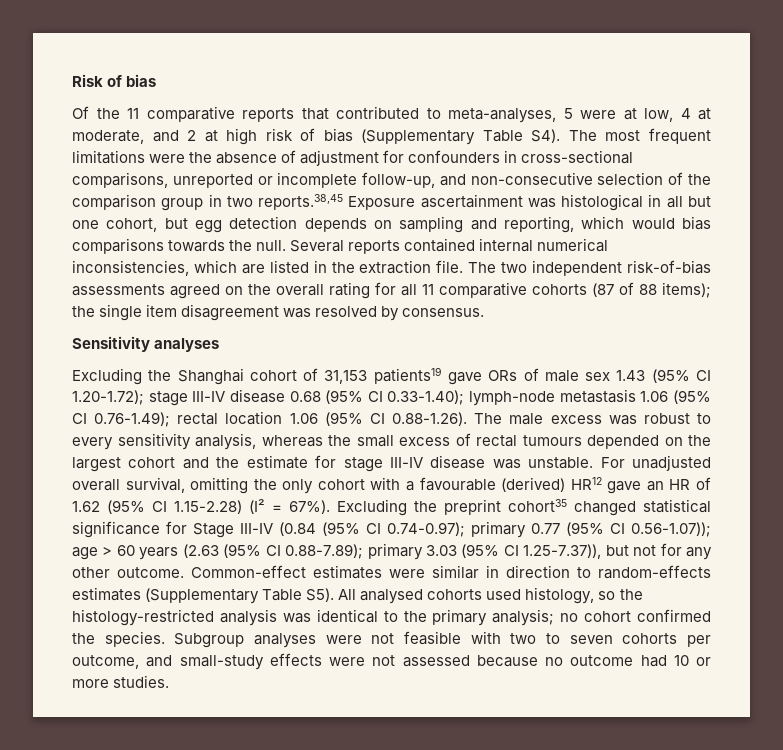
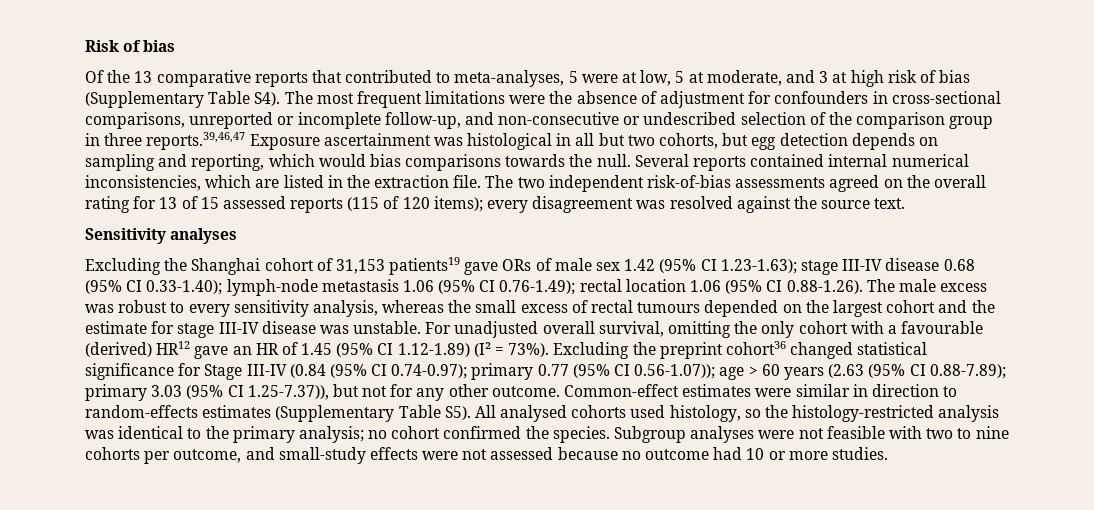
[127,108,139,119] 11 -> [134,71,153,83] 13
[680,108,691,119] 4 -> [675,71,685,83] 5
[187,130,197,141] 2 -> [819,71,829,83] 3
(593, 178) none -> [623,112,737,125] or undescribed
[226,194,344,210] two reports.38,45 -> [104,132,246,150] three reports.39,46,47
[72,218,158,232] one cohort, -> [627,133,719,149] two cohorts,
[401,282,711,298] [72,304,485,321] all 11 comparative cohorts (87 of 88 items); the single item disagreement was resolved by consensus. -> [159,196,906,213] 13 of 15 assessed reports (115 of 120 items); every disagreement was resolved against the source text.
[616,369,712,383] [72,390,144,405] 1.43 (95% CI 1.20-1.72); -> [624,259,797,274] 1.42 (95% CI 1.23-1.63);
[72,500,242,514] 1.62 (95% CI 1.15-2.28) -> [301,343,470,357] 1.45 (95% CI 1.12-1.89)
[289,500,330,514] 67%). -> [508,343,550,357] 73%).
[508,499,567,512] cohort35 -> [725,341,786,355] cohort36
[569,635,613,644] seven -> [975,426,1009,439] nine

